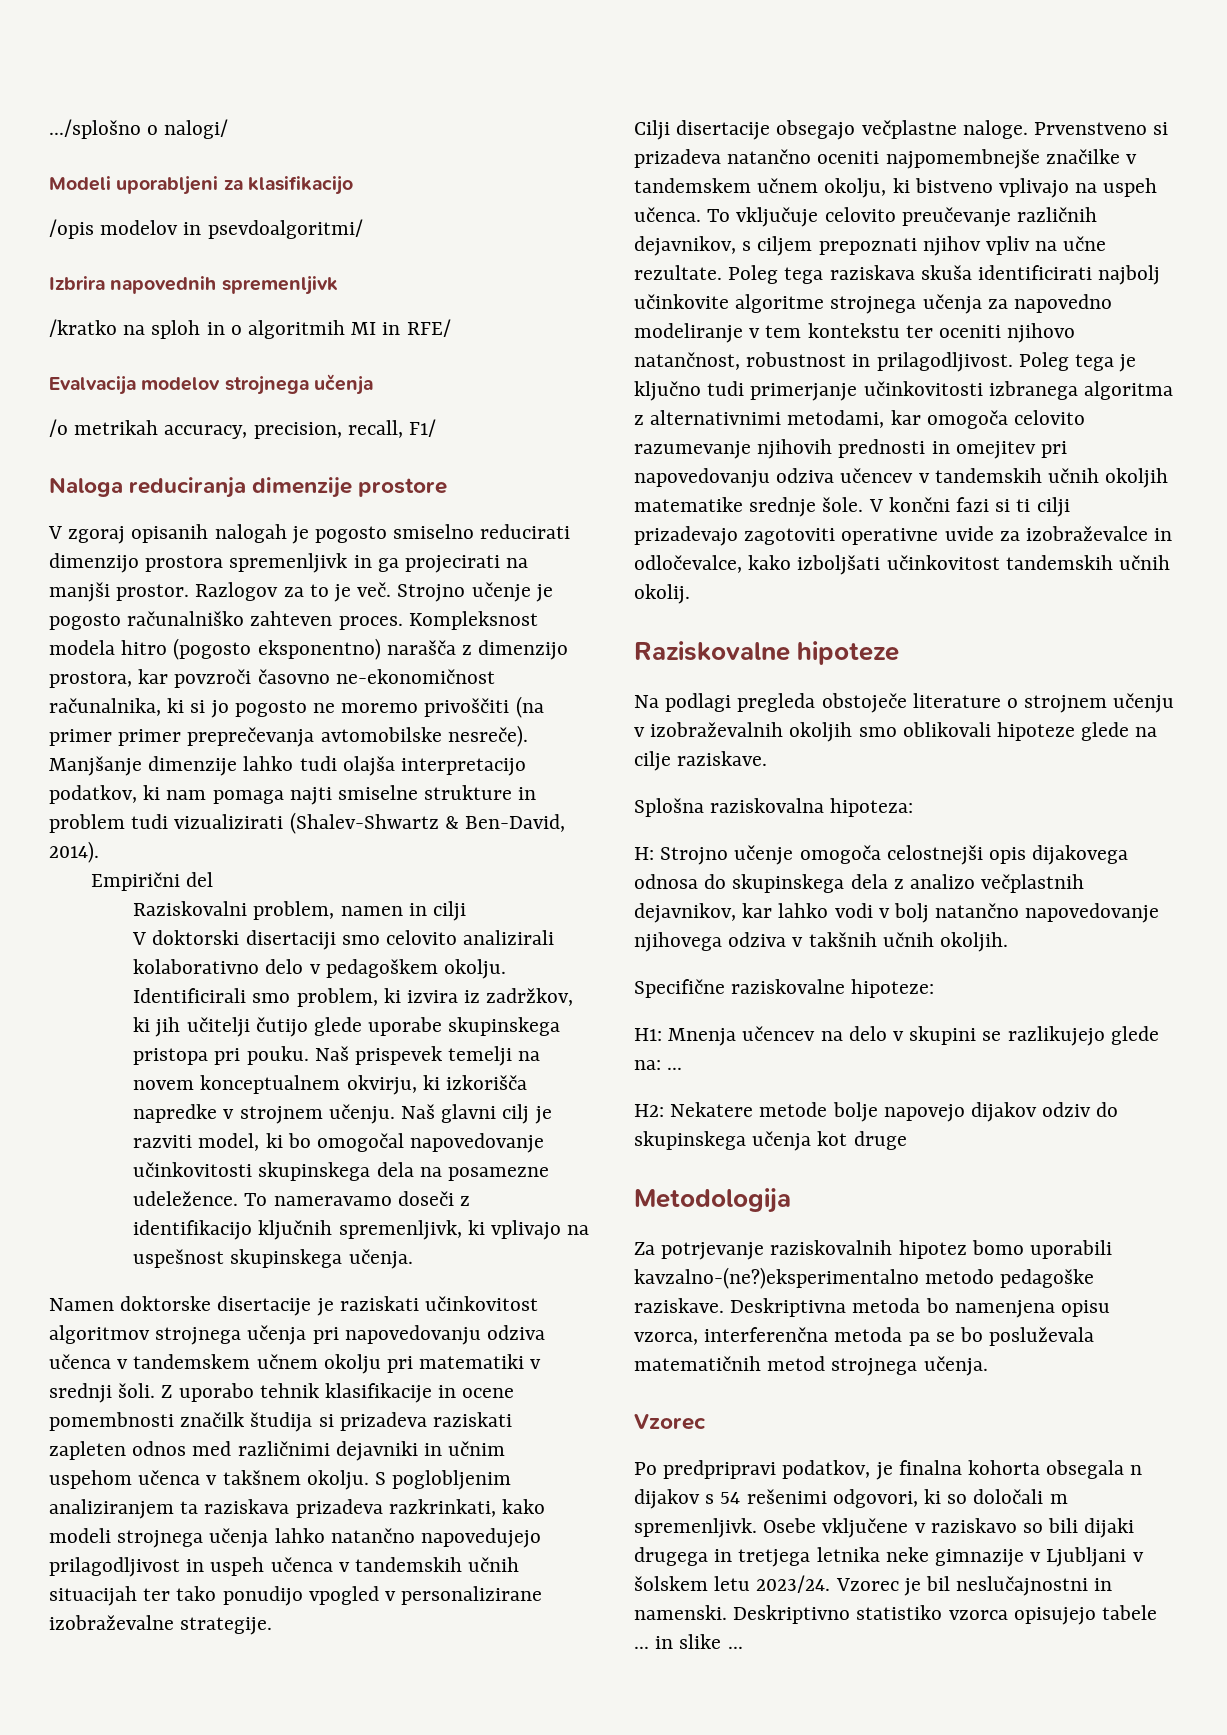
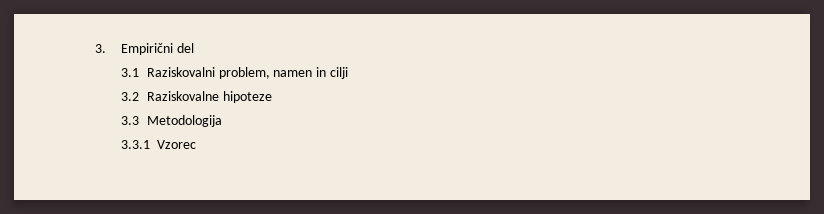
[49,119,229,139] [49,176,353,195] [49,219,363,239] [49,276,338,295] [49,319,451,339] [49,374,373,395] [49,419,437,439] [49,477,448,498] [48,524,571,544] [49,553,529,573] [49,582,553,602] [49,611,538,630] [49,638,569,660] [49,669,495,688] [49,696,544,718] [49,725,528,747] [49,756,527,776] [49,785,537,805] [49,812,566,834] [49,841,99,863] .../splošno o nalogi/ // Modeli uporabljeni za klasifikacijo // /opis modelov in psevdoalgoritmi/ // Izbrira napovednih spremenljivk // /kratko na sploh in o algoritmih MI in RFE/ // Evalvacija modelov strojnega učenja // /o metrikah accuracy, precision, recall, F1/ // Naloga reduciranja dimenzije prostore // V zgoraj opisanih nalogah je pogosto smiselno reducirati dimenzijo prostora spremenljivk in ga projecirati na manjši prostor. Razlogov za to je več. Strojno učenje je pogosto računalniško zahteven proces. Kompleksnost modela hitro (pogosto eksponentno) narašča z dimenzijo prostora, kar povzroči časovno ne-ekonomičnost računalnika, ki si jo pogosto ne moremo privoščiti (na primer primer preprečevanja avtomobilske nesreče). Manjšanje dimenzije lahko tudi olajša interpretacijo podatkov, ki nam pomaga najti smiselne strukture in problem tudi vizualizirati (Shalev-Shwartz & Ben-David, 2014). // -> [94,44,106,53] 3.
(214, 879) none -> [120,68,139,77] 3.1
[132,930,555,950] [133,959,506,979] [133,988,574,1007] [133,1017,561,1037] [133,1046,541,1066] [133,1075,527,1095] [133,1104,552,1124] [133,1133,545,1153] [133,1162,549,1181] [133,1191,470,1206] [133,1220,590,1240] [133,1249,413,1269] [49,1296,539,1316] [49,1325,546,1345] [49,1354,542,1374] [49,1383,515,1403] [49,1412,513,1432] [49,1441,506,1461] [49,1470,512,1490] [49,1499,546,1519] [49,1528,542,1548] [49,1557,520,1577] [49,1586,543,1606] [49,1615,273,1635] [634,120,1169,140] [634,149,1138,169] [634,178,1158,198] [634,207,1098,227] [634,236,1107,256] [634,265,1161,285] [634,294,1113,314] [634,323,1076,343] [634,352,1137,372] [634,381,1174,401] [634,410,1086,429] [634,439,1068,459] [634,468,1169,488] [634,497,1070,517] [634,526,1173,546] [634,555,1171,575] [634,584,690,604] [634,641,900,665] [634,693,1175,713] [634,722,1158,742] [634,751,768,771] [634,798,914,817] [634,845,1129,865] [634,874,1085,893] [634,903,1160,923] [634,932,1009,952] [634,979,935,998] [634,1026,1159,1046] [634,1060,683,1070] [634,1102,1119,1122] [634,1131,907,1151] [634,1188,791,1213] [634,1240,1113,1260] [634,1267,1095,1289] [634,1298,1111,1318] [634,1327,1095,1346] [634,1356,988,1376] [634,1414,706,1430] [634,1460,1143,1480] [634,1489,1068,1509] [634,1518,1135,1538] [634,1547,1144,1567] [634,1575,1113,1596] [634,1605,1158,1625] [634,1634,743,1649] V doktorski disertaciji smo celovito analizirali kolaborativno delo v pedagoškem okolju. Identificirali smo problem, ki izvira iz zadržkov, ki jih učitelji čutijo glede uporabe skupinskega pristopa pri pouku. Naš prispevek temelji na novem konceptualnem okvirju, ki izkorišča napredke v strojnem učenju. Naš glavni cilj je razviti model, ki bo omogočal napovedovanje učinkovitosti skupinskega dela na posamezne udeležence. To nameravamo doseči z identifikacijo ključnih spremenljivk, ki vplivajo na uspešnost skupinskega učenja. // Namen doktorske disertacije je raziskati učinkovitost algoritmov strojnega učenja pri napovedovanju odziva učenca v tandemskem učnem okolju pri matematiki v srednji šoli. Z uporabo tehnik klasifikacije in ocene pomembnosti značilk študija si prizadeva raziskati zapleten odnos med različnimi dejavniki in učnim uspehom učenca v takšnem okolju. S poglobljenim analiziranjem ta raziskava prizadeva razkrinkati, kako modeli strojnega učenja lahko natančno napovedujejo prilagodljivost in uspeh učenca v tandemskih učnih situacijah ter tako ponudijo vpogled v personalizirane izobraževalne strategije. // Cilji disertacije obsegajo večplastne naloge. Prvenstveno si prizadeva natančno oceniti najpomembnejše značilke v tandemskem učnem okolju, ki bistveno vplivajo na uspeh učenca. To vključuje celovito preučevanje različnih dejavnikov, s ciljem prepoznati njihov vpliv na učne rezultate. Poleg tega raziskava skuša identificirati najbolj učinkovite algoritme strojnega učenja za napovedno modeliranje v tem kontekstu ter oceniti njihovo natančnost, robustnost in prilagodljivost. Poleg tega je ključno tudi primerjanje učinkovitosti izbranega algoritma z alternativnimi metodami, kar omogoča celovito razumevanje njihovih prednosti in omejitev pri napovedovanju odziva učencev v tandemskih učnih okoljih matematike srednje šole. V končni fazi si ti cilji prizadevajo zagotoviti operativne uvide za izobraževalce in odločevalce, kako izboljšati učinkovitost tandemskih učnih okolij. // Raziskovalne hipoteze // Na podlagi pregleda obstoječe literature o strojnem učenju v izobraževalnih okoljih smo oblikovali hipoteze glede na cilje raziskave. // Splošna raziskovalna hipoteza: // H: Strojno učenje omogoča celostnejši opis dijakovega odnosa do skupinskega dela z analizo večplastnih dejavnikov, kar lahko vodi v bolj natančno napovedovanje njihovega odziva v takšnih učnih okoljih. // Specifične raziskovalne hipoteze: // H1: Mnenja učencev na delo v skupini se razlikujejo glede na: ... // H2: Nekatere metode bolje napovejo dijakov odziv do skupinskega učenja kot druge // Metodologija // Za potrjevanje raziskovalnih hipotez bomo uporabili kavzalno-(ne?)eksperimentalno metodo pedagoške raziskave. Deskriptivna metoda bo namenjena opisu vzorca, interferenčna metoda pa se bo posluževala matematičnih metod strojnega učenja. // Vzorec // Po predpripravi podatkov, je finalna kohorta obsegala n dijakov s 54 rešenimi odgovori, ki so določali m spremenljivk. Osebe vključene v raziskavo so bili dijaki drugega in tretjega letnika neke gimnazije v Ljubljani v šolskem letu 2023/24. Vzorec je bil neslučajnostni in namenski. Deskriptivno statistiko vzorca opisujejo tabele ... in slike ... -> [120,91,272,103] [120,115,222,127] [120,140,196,149] 3.2 Raziskovalne hipoteze // 3.3 Metodologija // 3.3.1 Vzorec

